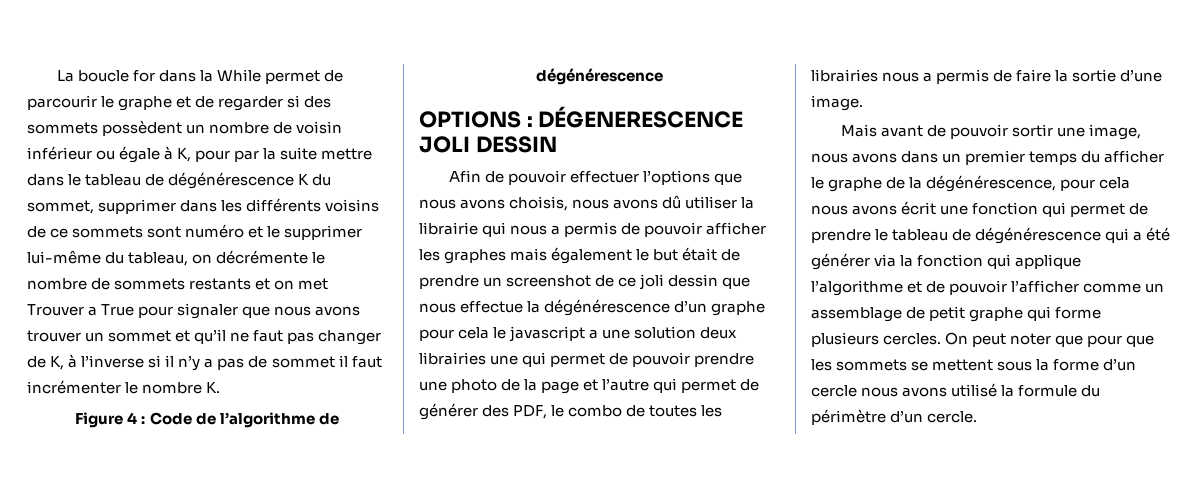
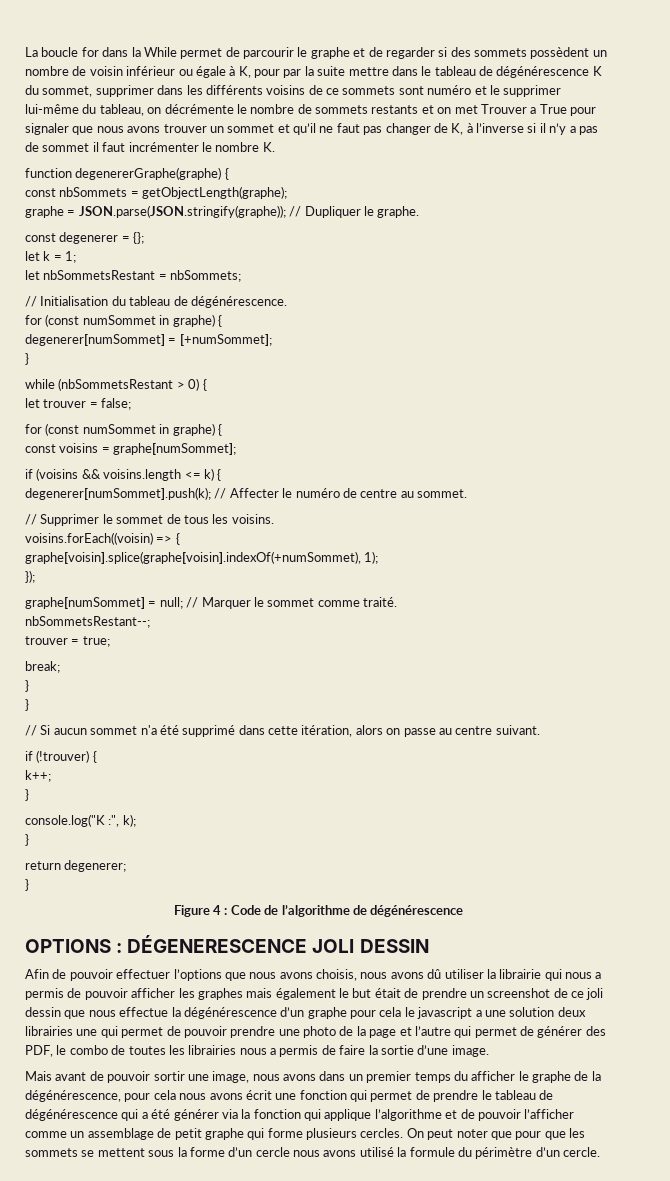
(221, 387) none -> [25,167,229,180] [25,186,288,199] [25,205,420,218] [25,232,145,244] [25,251,77,263] [25,270,242,282] [25,296,287,308] [25,314,222,327] [25,334,272,346] [25,353,29,365] [25,378,207,391] [25,398,132,410] [25,423,222,436] [25,443,237,455] [25,468,222,481] [25,487,467,500] [25,514,274,526] [25,532,180,545] [25,551,379,564] [25,570,35,583] [25,597,397,609] [25,616,150,628] [25,636,110,647] [25,661,60,673] [25,680,29,692] [25,699,29,711] [25,725,540,737] [25,750,97,763] [25,770,51,782] [25,789,29,801] [25,814,136,827] [25,834,29,846] [25,860,127,872] [25,879,29,891] // function degenererGraphe(graphe) { // const nbSommets = getObjectLength(graphe); // graphe = JSON.parse(JSON.stringify(graphe)); // Dupliquer le graphe. // const degenerer = {}; // let k = 1; // let nbSommetsRestant = nbSommets; // // Initialisation du tableau de dégénérescence. // for (const numSommet in graphe) { // degenerer[numSommet] = [+numSommet]; // } // while (nbSommetsRestant > 0) { // let trouver = false; // for (const numSommet in graphe) { // const voisins = graphe[numSommet]; // if (voisins && voisins.length <= k) { // degenerer[numSommet].push(k); // Affecter le numéro de centre au sommet. // // Supprimer le sommet de tous les voisins. // voisins.forEach((voisin) => { // graphe[voisin].splice(graphe[voisin].indexOf(+numSommet), 1); // }); // graphe[numSommet] = null; // Marquer le sommet comme traité. // nbSommetsRestant--; // trouver = true; // break; // } // } // // Si aucun sommet n'a été supprimé dans cette itération, alors on passe au centre suivant. // if (!trouver) { // k++; // } // console.log("K :", k); // } // return degenerer; // }

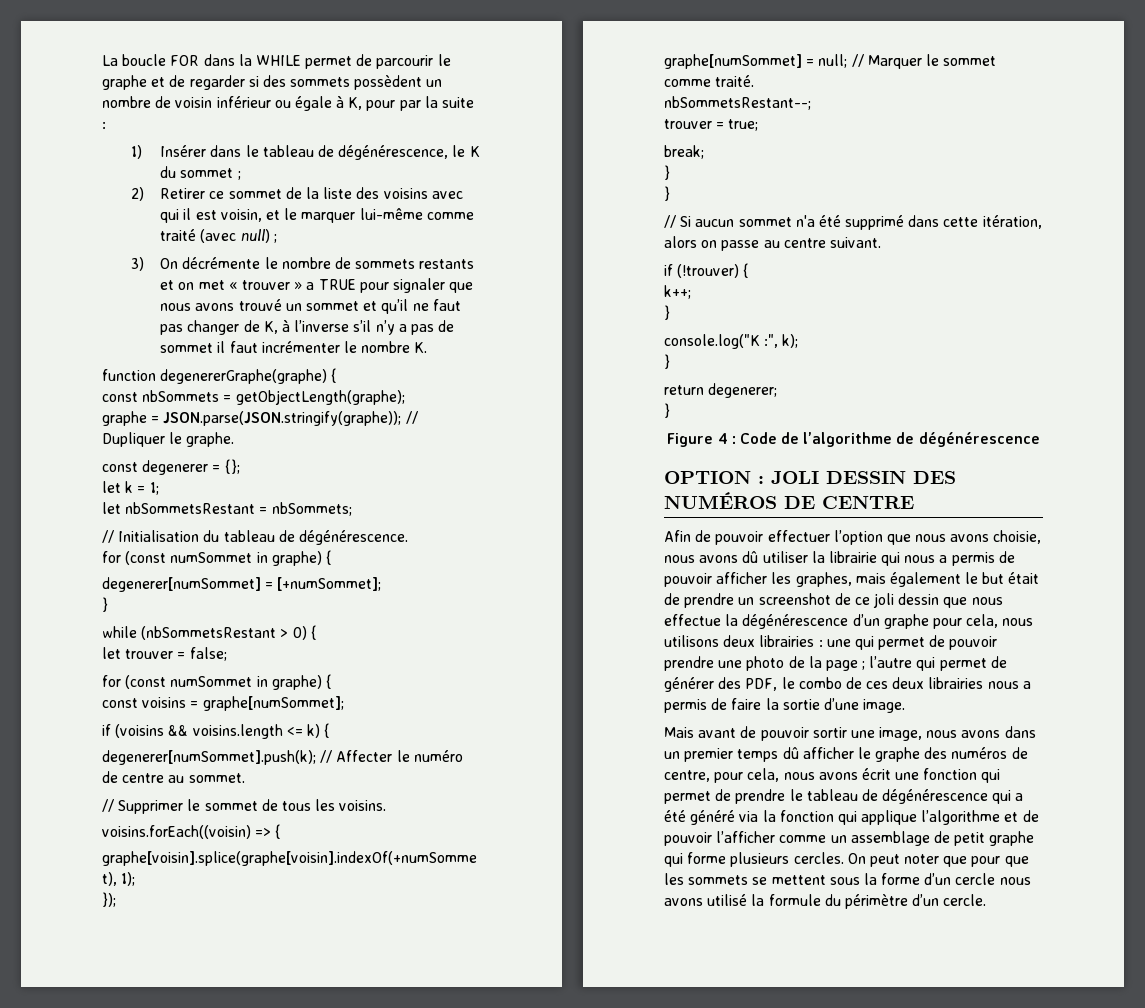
[81,47,99,57] for -> [170,55,200,66] FOR
[143,47,177,57] While -> [255,55,301,66] WHILE
[348,67,389,76] mettre -> [102,122,106,129] [131,145,207,159] : // 1) Insérer
[496,66,602,78] [25,85,562,97] [25,104,162,116] dégénérescence K du sommet, supprimer dans les différents voisins de ce sommets sont numéro et le supprimer lui-même du tableau, on -> [338,145,480,160] [160,166,241,180] [131,187,463,201] [160,208,474,223] [160,229,277,243] [131,257,179,271] dégénérescence, le K du sommet ; // 2) Retirer ce sommet de la liste des voisins avec qui il est voisin, et le marquer lui-même comme traité (avec null) ; // 3) On
[480,104,567,114] Trouver a True -> [228,279,356,290] « trouver » a TRUE
[163,124,207,133] trouver -> [238,299,282,311] trouvé
[527,123,546,133] si il -> [353,320,372,332] s’il
[25,935,308,953] OPTIONS : DÉGENERESCENCE -> [664,471,764,484] OPTION :
(429, 946) none -> [913,471,956,484] [664,492,914,509] DES NUMÉROS DE CENTRE
[173,969,357,981] l’options que nous avons choisis, -> [833,530,1042,545] l’option que nous avons choisie,
[197,988,243,1000] graphes -> [795,572,852,587] graphes,
[379,1007,586,1019] [25,1026,73,1036] cela le javascript a une solution deux librairies -> [966,614,1034,628] [664,635,823,647] cela, nous utilisons deux librairies :
[399,1027,412,1036] et -> [862,660,866,670] ;
[128,1045,185,1055] toutes les -> [866,677,925,689] ces deux
[453,1071,468,1081] du -> [782,747,799,759] dû
[574,1071,601,1081] [25,1090,176,1102] de la dégénérescence, pour cela -> [924,747,1028,759] [664,768,780,783] des numéros de centre, pour cela,
[173,1109,219,1121] générer -> [690,810,736,825] généré

